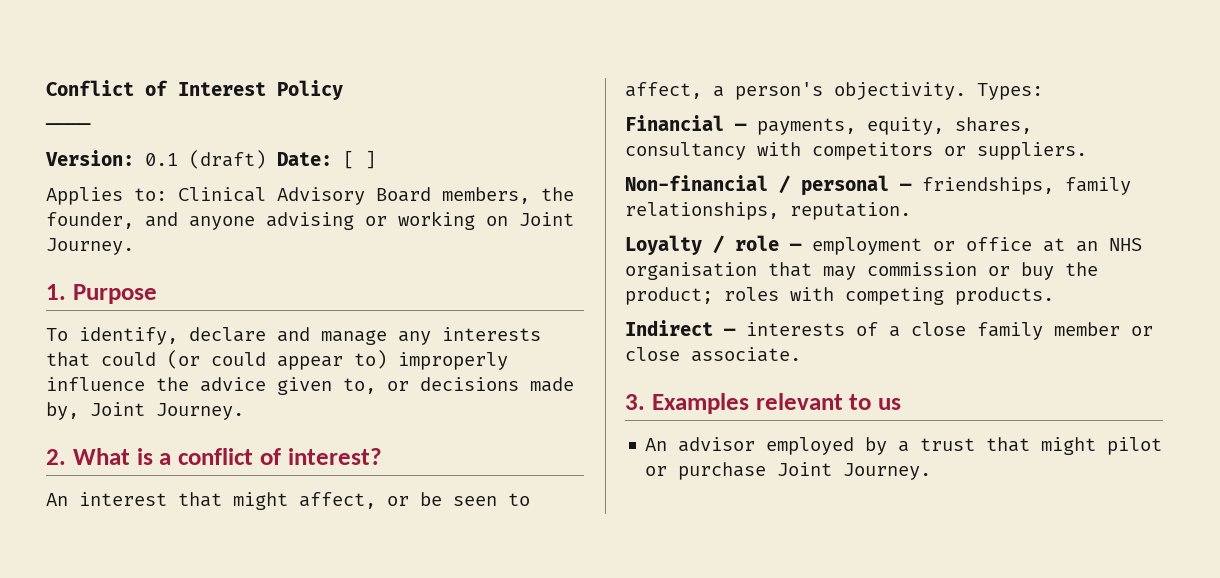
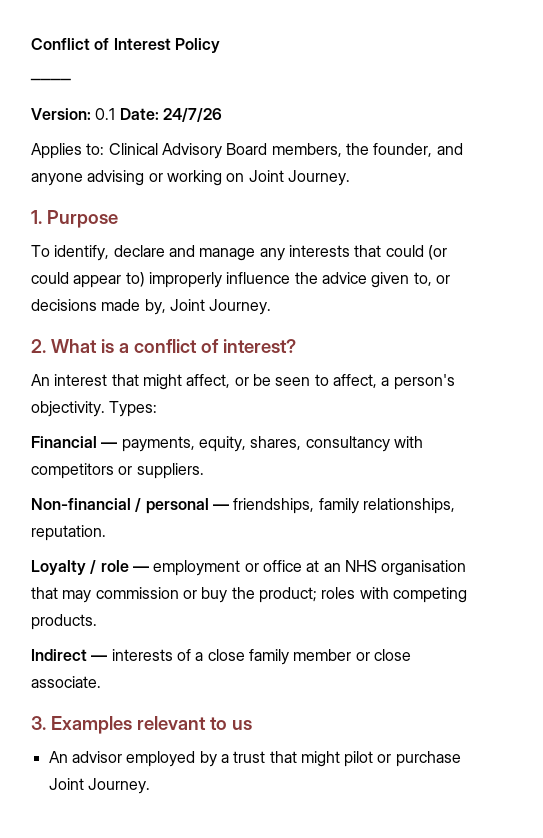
[189,150,376,169] (draft) Date: [ ] -> [119,108,222,122] Date: 24/7/26

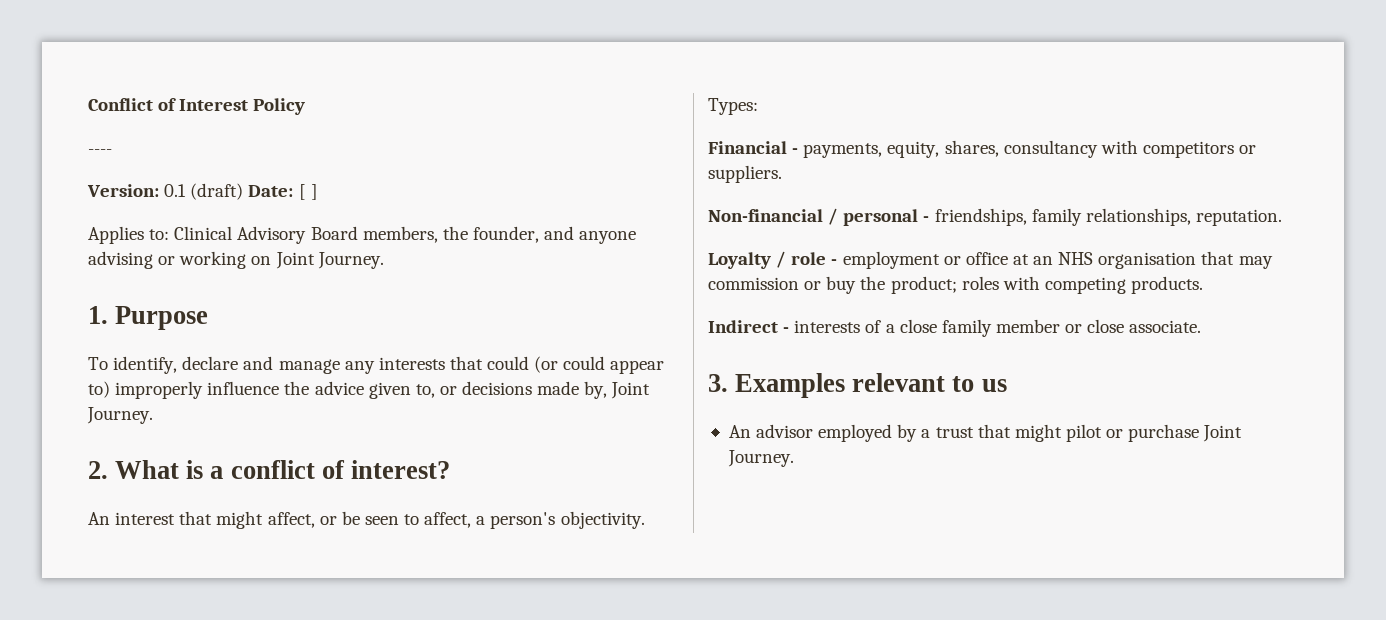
[30,78,71,85] ──── -> [88,149,112,154] ----
[119,108,222,122] Date: 24/7/26 -> [190,183,318,200] (draft) Date: [ ]
[101,442,118,448] — -> [792,148,799,154] -
[212,504,229,510] — -> [923,216,930,222] -
[132,566,149,572] — -> [831,259,838,265] -
[91,655,108,661] — -> [783,327,790,333] -

